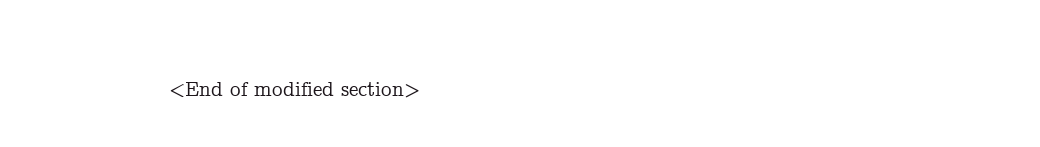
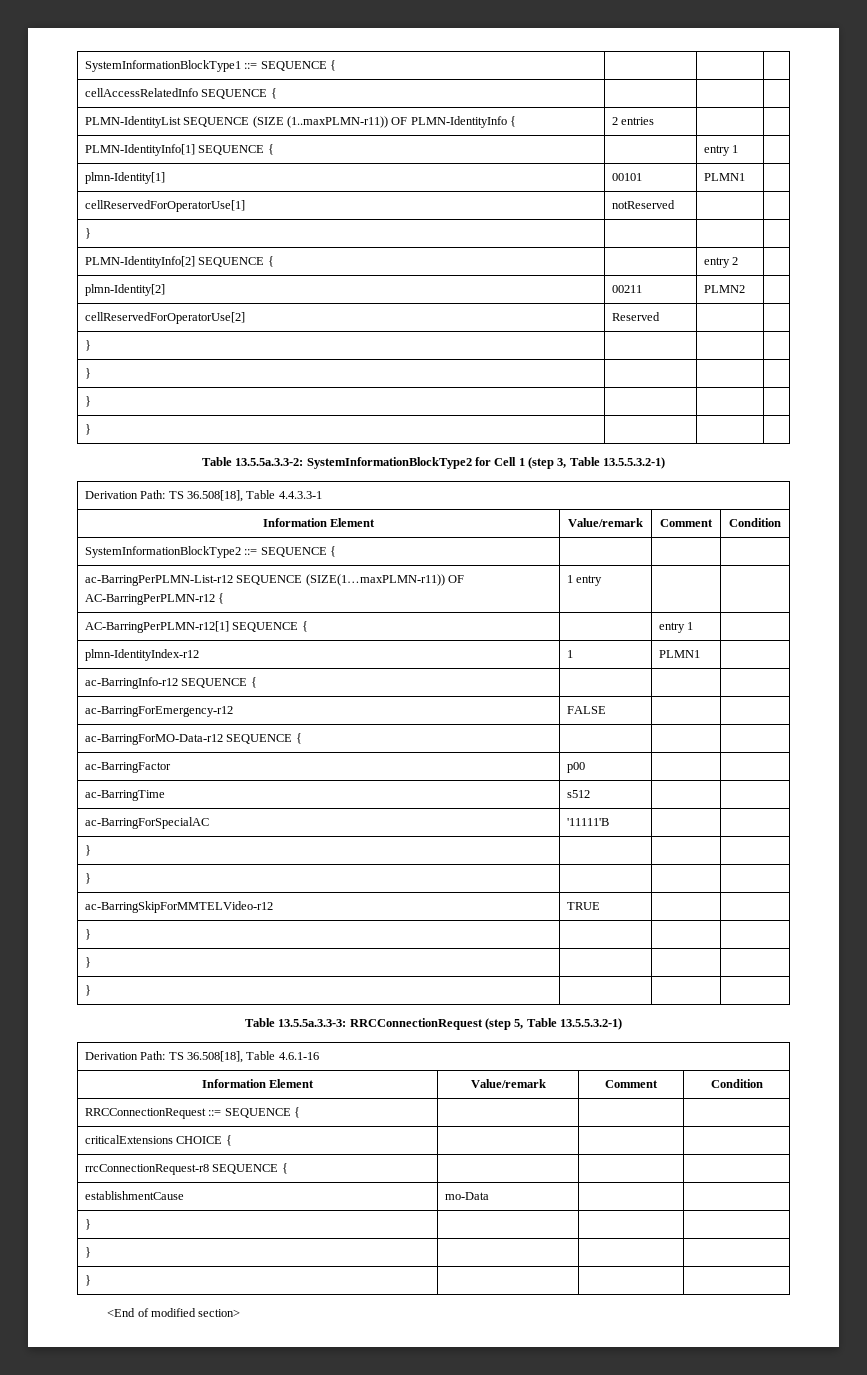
(168, 90) none -> [84,60,337,72] [84,88,277,99] [84,116,517,128] [611,117,655,125] [84,144,274,156] [703,145,739,156] [84,172,165,184] [611,173,642,181] [703,173,745,181] [84,200,245,212] [611,200,675,209] [84,228,91,239] [84,256,274,268] [703,257,739,268] [84,284,165,296] [611,285,642,293] [703,285,745,293] [84,312,245,324] [611,312,660,321] [84,340,91,351] [84,368,91,379] [84,396,91,407] [84,424,91,435] [201,457,666,469] [84,490,322,502] [262,518,376,527] [568,518,643,527] [660,519,713,527] [729,518,781,527] [84,546,337,558] [84,574,465,586] [84,593,225,605] [566,575,603,586] [84,621,308,633] [658,622,694,633] [84,649,199,661] [566,650,573,658] [658,650,700,658] [84,677,257,689] [84,706,233,717] [566,706,606,714] [84,733,302,745] [84,762,171,773] [566,762,585,773] [84,790,165,801] [566,790,590,798] [84,817,209,829] [566,818,609,826] [84,845,91,856] [84,873,91,884] [84,901,273,913] [566,902,600,910] [84,929,91,940] [84,957,91,968] [84,985,91,996] [244,1018,623,1030] [84,1051,319,1063] [201,1079,315,1088] [470,1079,546,1088] [605,1080,658,1088] [710,1079,763,1088] [84,1107,301,1119] [84,1135,232,1146] [84,1163,288,1175] [84,1191,184,1200] [444,1192,489,1200] [84,1219,91,1230] [84,1247,91,1258] [84,1275,91,1286] SystemInformationBlockType1 ::= SEQUENCE { | | | // cellAccessRelatedInfo SEQUENCE { | | | // PLMN-IdentityList SEQUENCE (SIZE (1..maxPLMN-r11)) OF PLMN-IdentityInfo { | 2 entries | | // PLMN-IdentityInfo[1] SEQUENCE { | | entry 1 | // plmn-Identity[1] | 00101 | PLMN1 | // cellReservedForOperatorUse[1] | notReserved | | // } | | | // PLMN-IdentityInfo[2] SEQUENCE { | | entry 2 | // plmn-Identity[2] | 00211 | PLMN2 | // cellReservedForOperatorUse[2] | Reserved | | // } | | | // } | | | // } | | | // } | | | // Table 13.5.5a.3.3-2: SystemInformationBlockType2 for Cell 1 (step 3, Table 13.5.5.3.2-1) // Derivation Path: TS 36.508[18], Table 4.4.3.3-1 // Information Element | Value/remark | Comment | Condition // SystemInformationBlockType2 ::= SEQUENCE { | | | // ac-BarringPerPLMN-List-r12 SEQUENCE (SIZE(1…maxPLMN-r11)) OF AC-BarringPerPLMN-r12 { | 1 entry | | // AC-BarringPerPLMN-r12[1] SEQUENCE { | | entry 1 | // plmn-IdentityIndex-r12 | 1 | PLMN1 | // ac-BarringInfo-r12 SEQUENCE { | | | // ac-BarringForEmergency-r12 | FALSE | | // ac-BarringForMO-Data-r12 SEQUENCE { | | | // ac-BarringFactor | p00 | | // ac-BarringTime | s512 | | // ac-BarringForSpecialAC | '11111'B | | // } | | | // } | | | // ac-BarringSkipForMMTELVideo-r12 | TRUE | | // } | | | // } | | | // } | | | // Table 13.5.5a.3.3-3: RRCConnectionRequest (step 5, Table 13.5.5.3.2-1) // Derivation Path: TS 36.508[18], Table 4.6.1-16 // Information Element | Value/remark | Comment | Condition // RRCConnectionRequest ::= SEQUENCE { | | | // criticalExtensions CHOICE { | | | // rrcConnectionRequest-r8 SEQUENCE { | | | // establishmentCause | mo-Data | | // } | | | // } | | | // } | | | //

